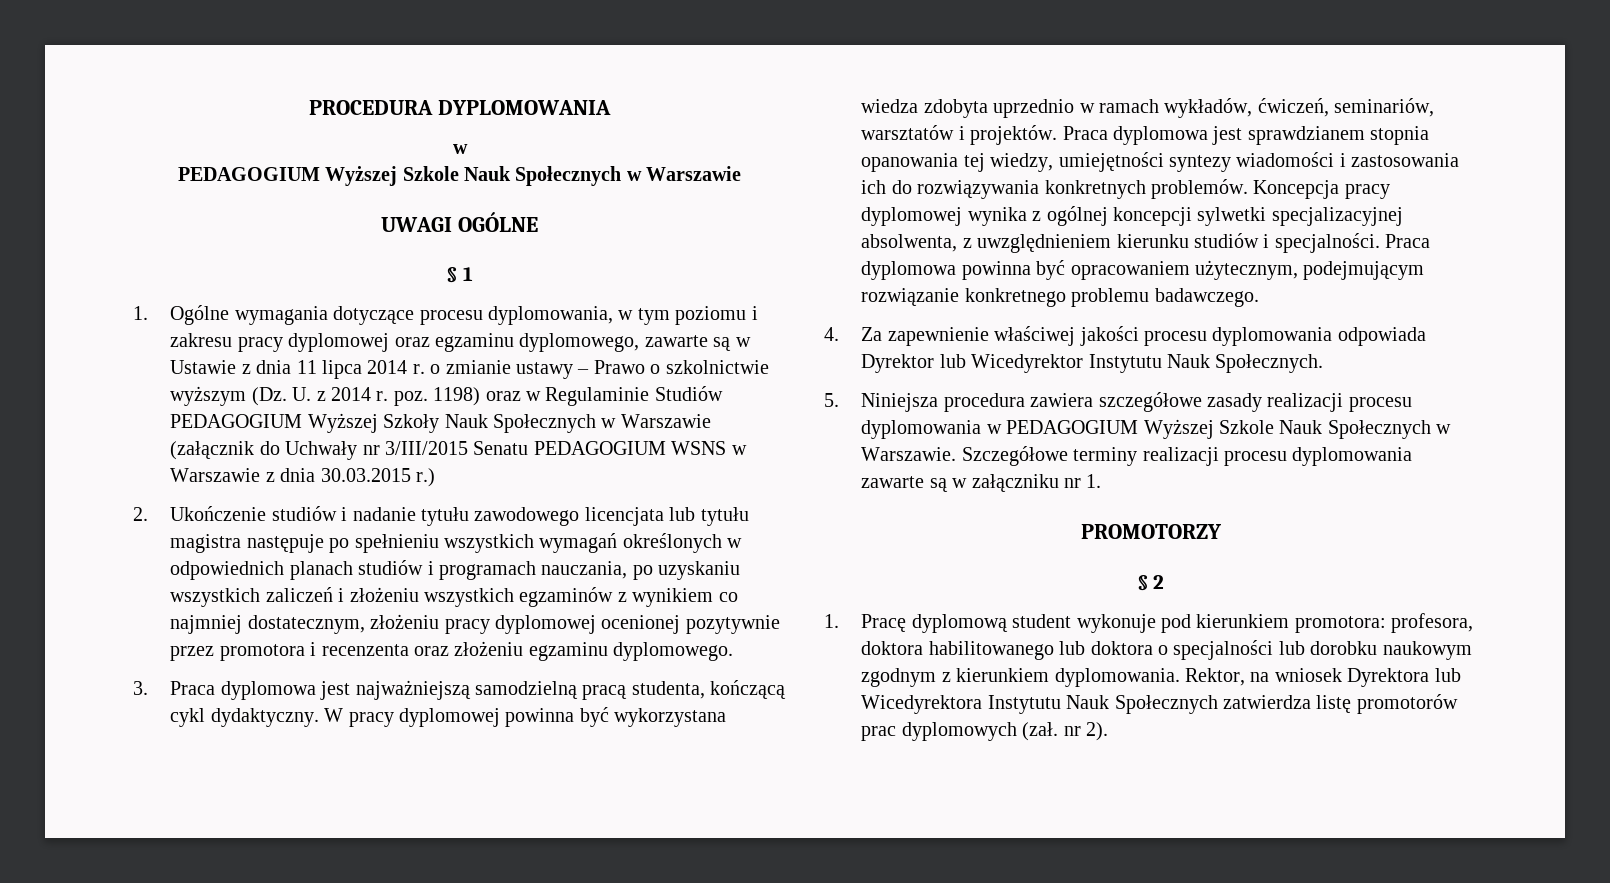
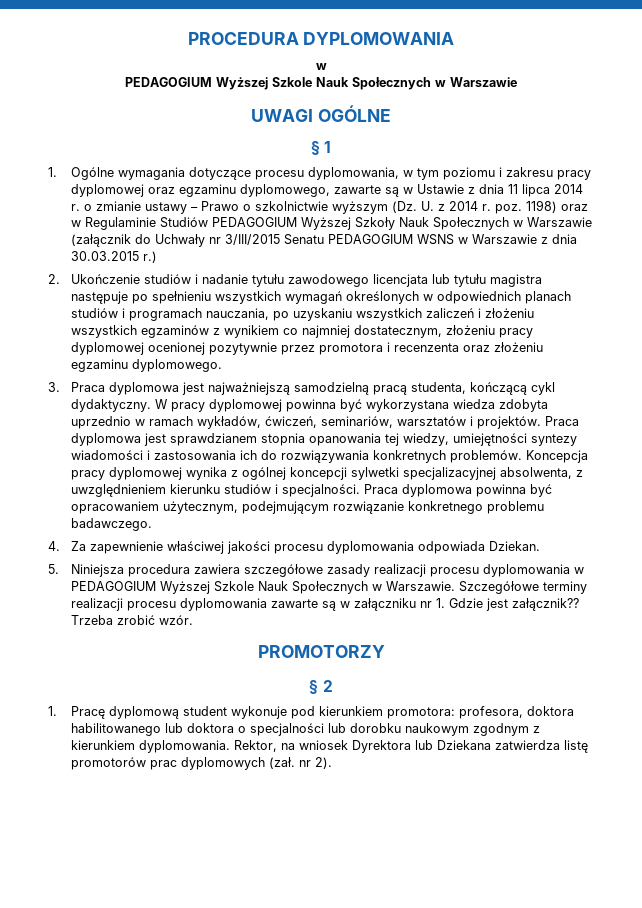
[861,354,1324,373] Dyrektor lub Wicedyrektor Instytutu Nauk Społecznych. -> [489,541,541,551] Dziekan.
(1102, 481) none -> [449,598,580,611] [71,615,194,625] Gdzie jest załącznik?? Trzeba zrobić wzór.
[861,695,1218,714] Wicedyrektora Instytutu Nauk Społecznych -> [437,740,492,750] Dziekana

